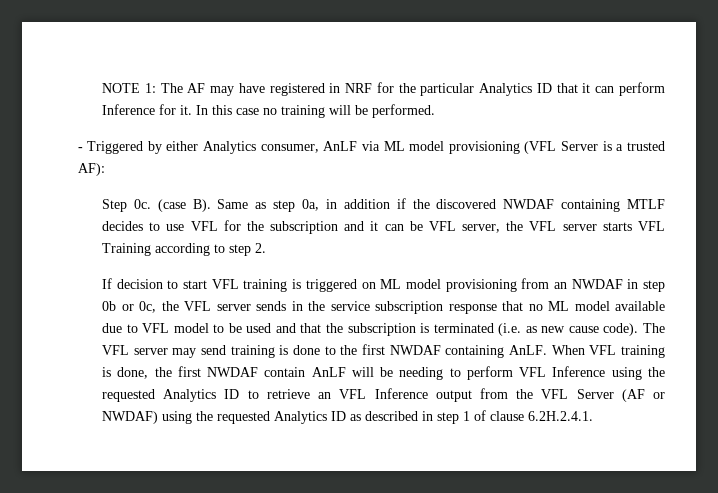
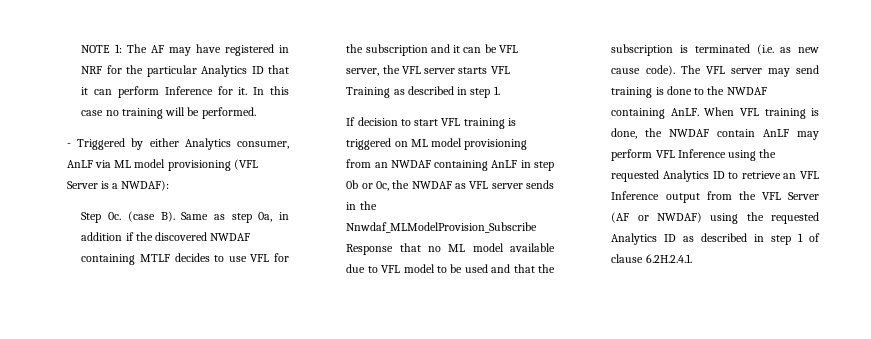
[627,141,665,151] [77,163,105,176] trusted AF): -> [121,180,170,191] NWDAF):
[155,243,267,256] according to step 2. -> [393,86,500,98] as described in step 1.
(623, 284) none -> [434,160,518,171] containing AnLF
(179, 306) none -> [411,181,467,189] NWDAF as
[330,301,497,314] service subscription response -> [346,222,538,233] [346,244,394,255] Nnwdaf_MLModelProvision_Subscribe Response
[362,344,386,355] first -> (725, 90) none
[177,366,201,377] first -> (663, 132) none
[351,367,461,380] will be needing to -> [797,131,819,140] may

